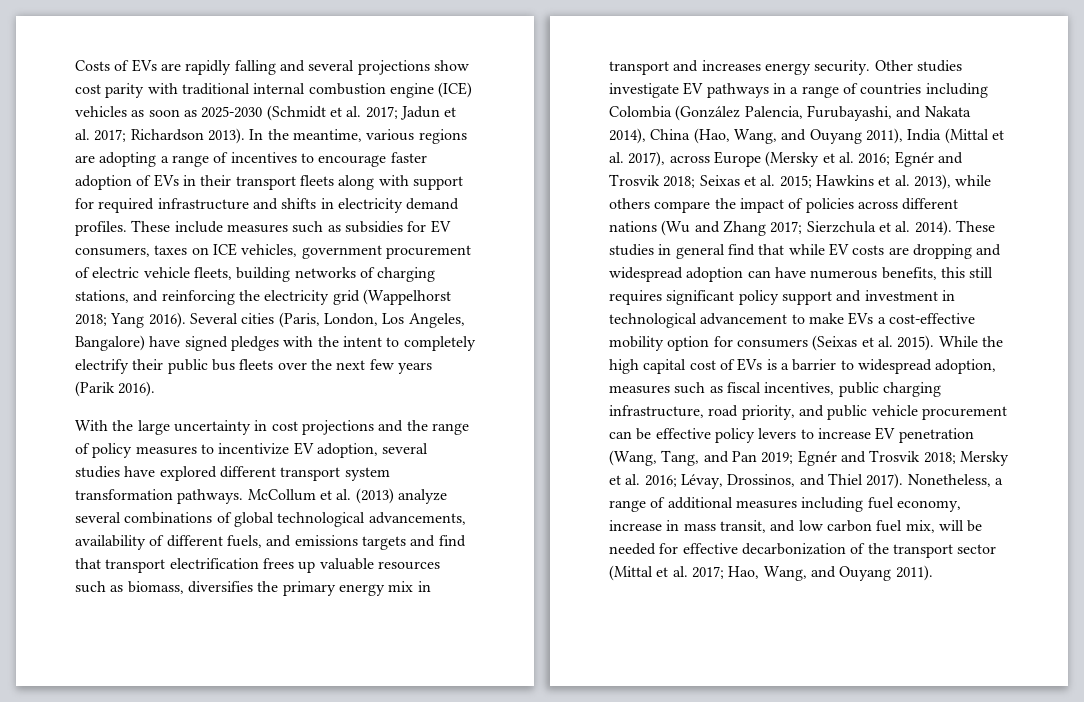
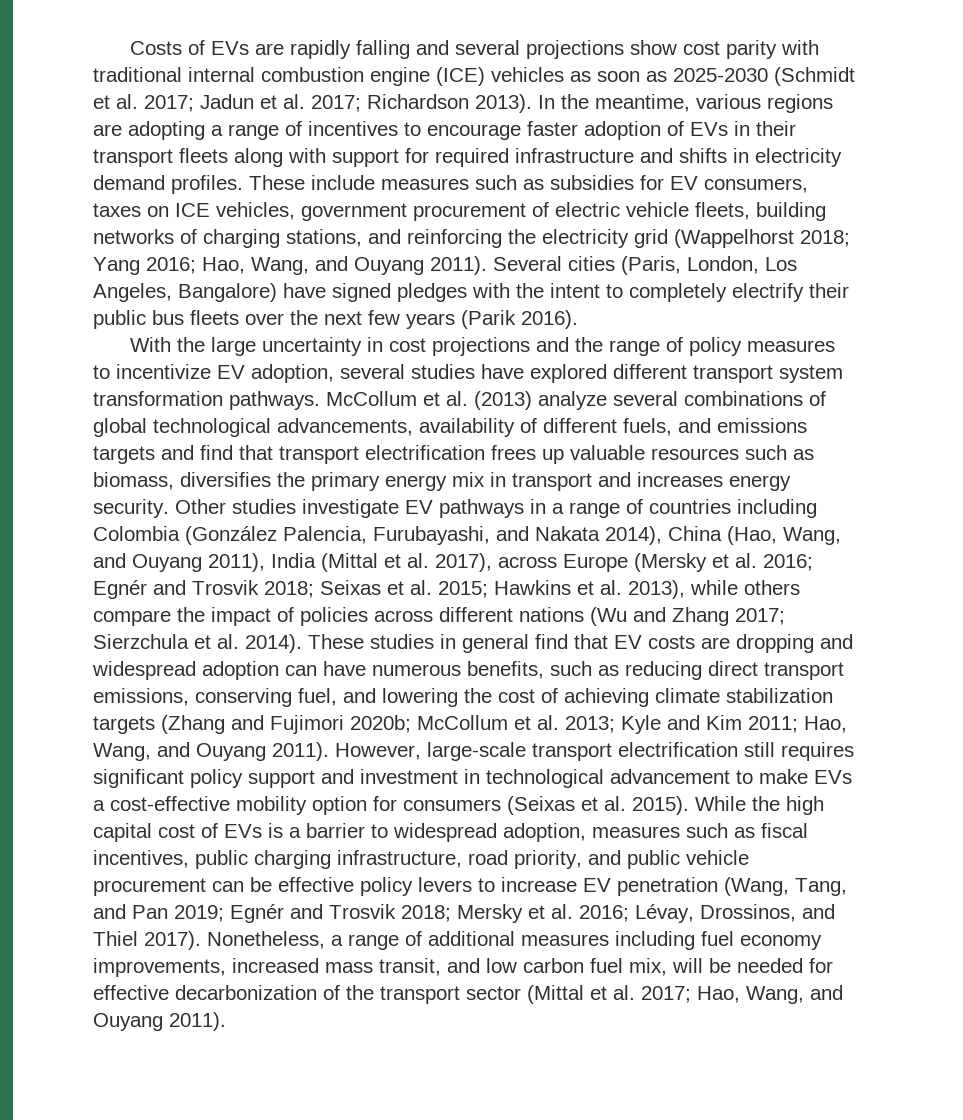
[148,312,186,328] 2016). -> [146,256,487,275] 2016; Hao, Wang, and Ouyang 2011).
[788,244,825,255] while -> (608, 641) none
[940,267,965,278] this -> [550,661,844,680] [93,688,833,707] [93,715,847,734] [93,742,738,761] such as reducing direct transport emissions, conserving fuel, and lowering the cost of achieving climate stabilization targets (Zhang and Fujimori 2020b; McCollum et al. 2013; Kyle and Kim 2011; Hao, Wang, and Ouyang 2011). However, large-scale transport electrification
[896,500,961,512] [609,520,680,531] economy, increase in -> [740,935,822,950] [93,958,319,977] economy improvements, increased

